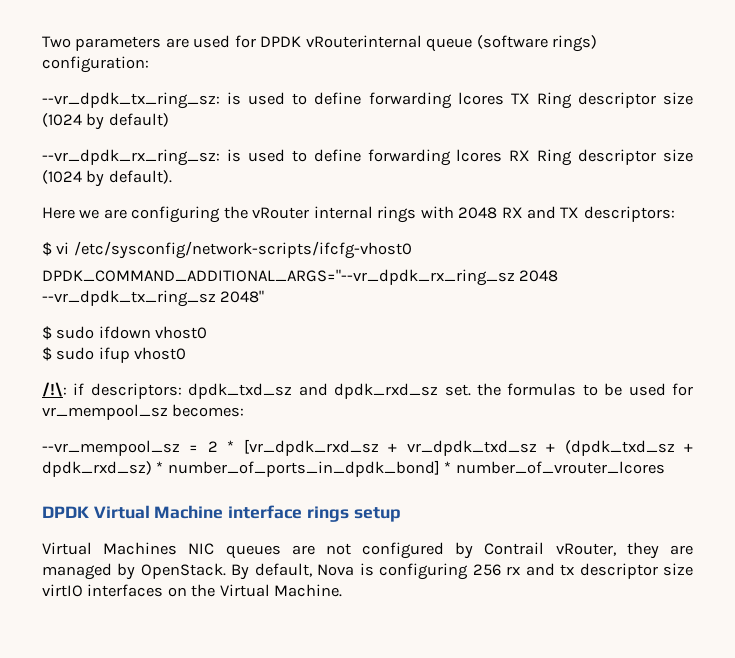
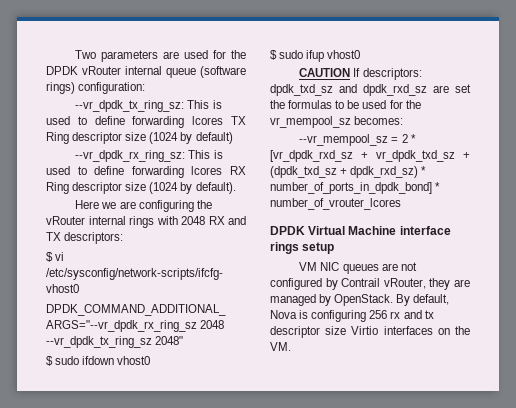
[260,35,422,48] DPDK vRouterinternal -> [231,50,247,59] [46,66,162,75] the DPDK vRouter internal
(220, 100) none -> [187,100,210,109] This
(220, 157) none -> [188,150,211,159] This
[42,382,85,397] /!\: if -> [299,68,361,77] CAUTION If
[444,384,471,396] set. -> [433,84,471,93] are set
(693, 389) none -> [405,100,421,109] the
[42,542,178,555] Virtual Machines -> [299,262,318,271] VM
[42,584,83,597] virtIO -> [351,326,379,335] Virtio
[219,584,343,597] Virtual Machine. -> [270,342,291,351] VM.

